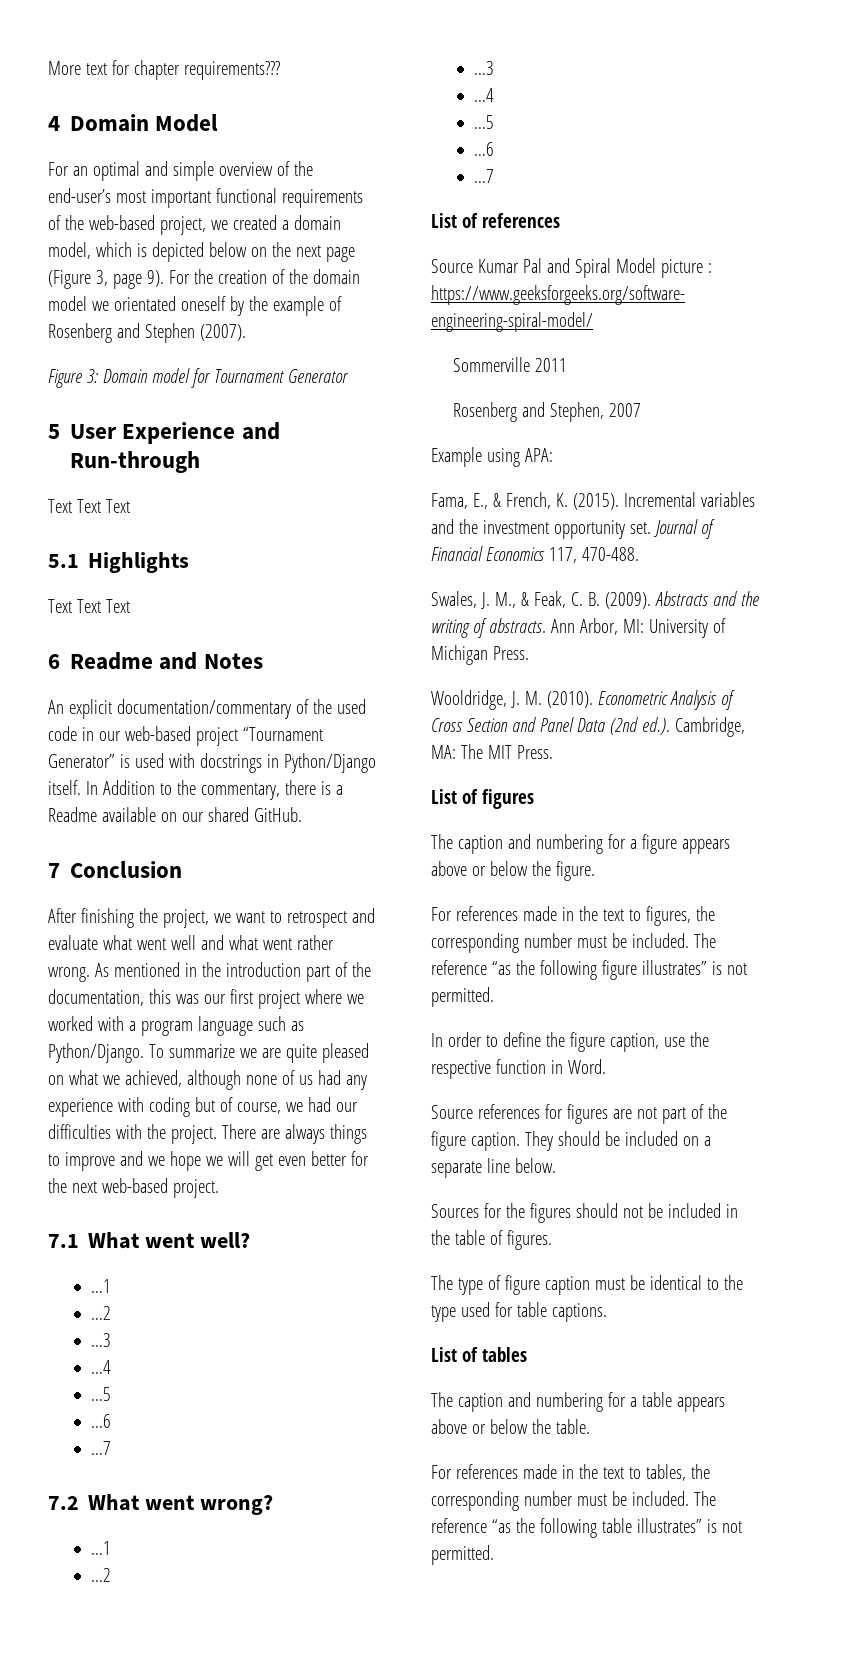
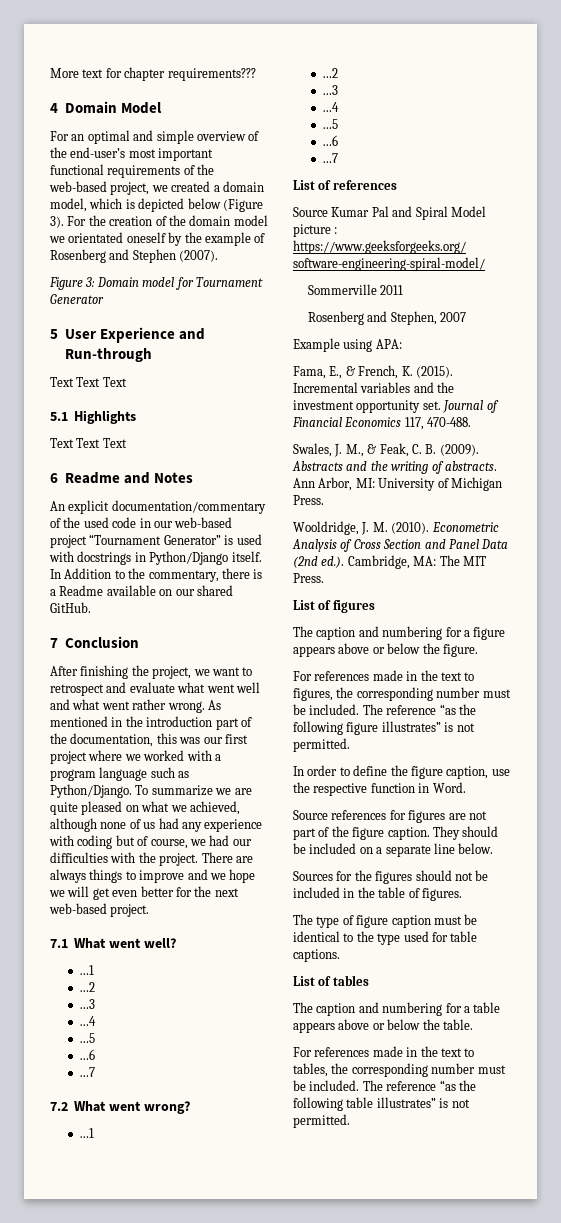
[250,242,355,262] [48,270,164,289] on the next page (Figure 3, page 9). -> [222,199,263,212] [50,216,64,228] (Figure 3).

